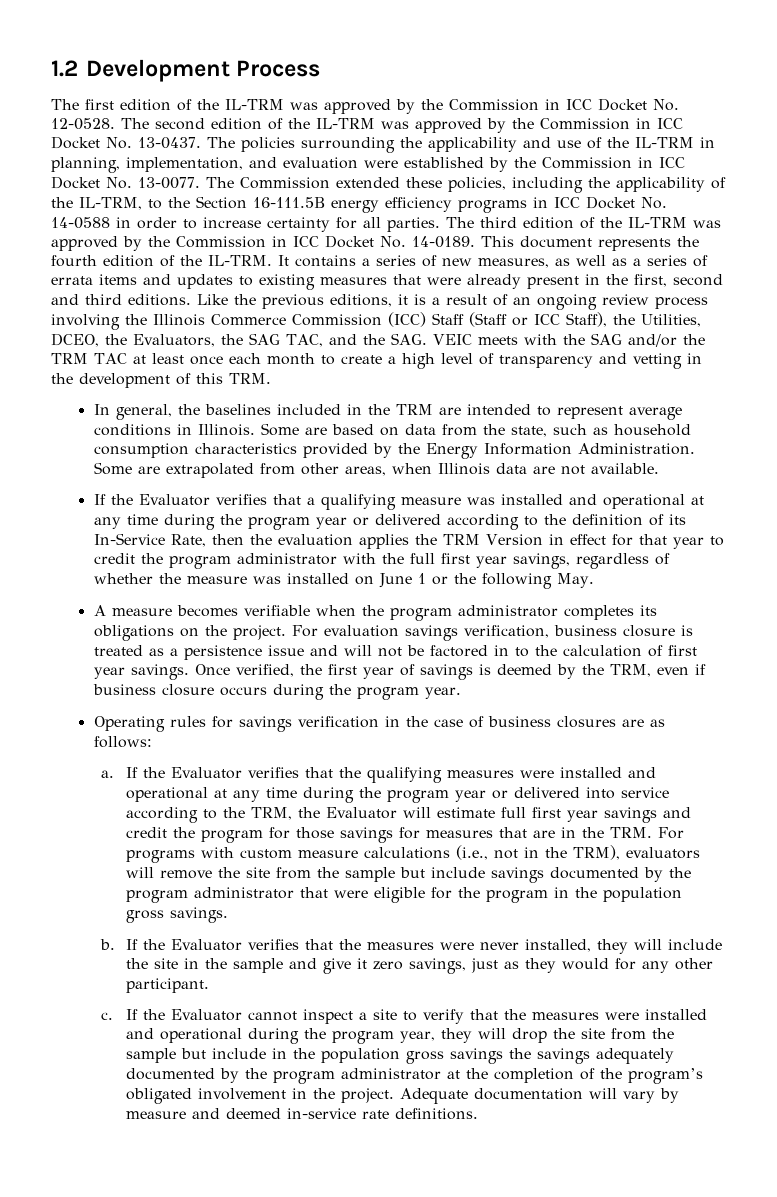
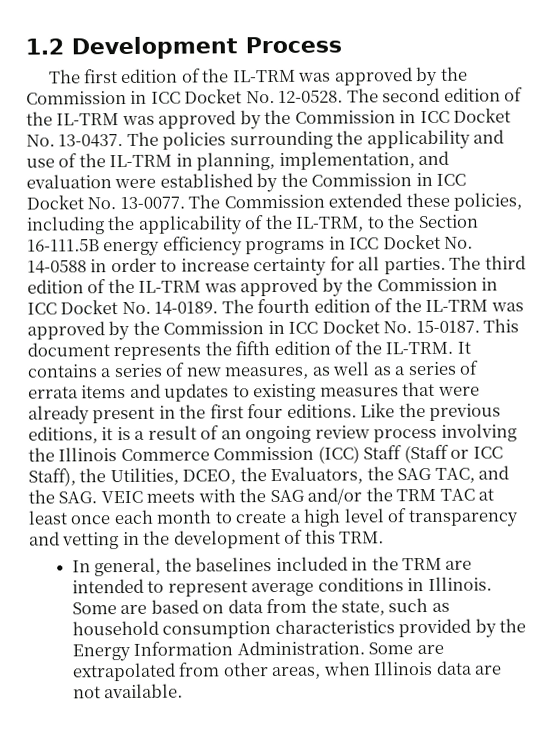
(475, 242) none -> [221,298,524,314] [27,319,480,341] The fourth edition of the IL-TRM was approved by the Commission in ICC Docket No. 15-0187.
[51,255,97,267] fourth -> [235,341,271,356] fifth
[634,274,723,287] [51,294,122,305] first, second and third -> [209,403,284,419] first four
[93,494,704,510] [93,514,686,530] [93,533,724,549] [93,553,670,569] [93,573,594,589] [93,605,657,621] [93,625,693,641] [93,645,697,660] [93,664,706,680] [92,684,461,700] [93,716,665,732] [93,736,152,748] [101,767,657,783] [126,787,670,803] [126,807,692,823] [126,827,685,843] [126,845,701,863] [126,867,692,883] [126,887,683,903] [126,907,229,923] [100,939,723,954] [126,958,714,974] [126,978,210,993] [101,1009,708,1024] [126,1028,675,1044] [126,1048,675,1064] [126,1068,704,1084] [126,1088,680,1104] [126,1108,479,1120] // If the Evaluator verifies that a qualifying measure was installed and operational at any time during the program year or delivered according to the definition of its In-Service Rate, then the evaluation applies the TRM Version in effect for that year to credit the program administrator with the full first year savings, regardless of whether the measure was installed on June 1 or the following May. // A measure becomes verifiable when the program administrator completes its obligations on the project. For evaluation savings verification, business closure is treated as a persistence issue and will not be factored in to the calculation of first year savings. Once verified, the first year of savings is deemed by the TRM, even if business closure occurs during the program year. // Operating rules for savings verification in the case of business closures are as follows: // a. If the Evaluator verifies that the qualifying measures were installed and operational at any time during the program year or delivered into service according to the TRM, the Evaluator will estimate full first year savings and credit the program for those savings for measures that are in the TRM. For programs with custom measure calculations (i.e., not in the TRM), evaluators will remove the site from the sample but include savings documented by the program administrator that were eligible for the program in the population gross savings. // b. If the Evaluator verifies that the measures were never installed, they will include the site in the sample and give it zero savings, just as they would for any other participant. // c. If the Evaluator cannot inspect a site to verify that the measures were installed and operational during the program year, they will drop the site from the sample but include in the population gross savings the savings adequately documented by the program administrator at the completion of the program’s obligated involvement in the project. Adequate documentation will vary by measure and deemed in-service rate definitions. -> (184, 691) none

